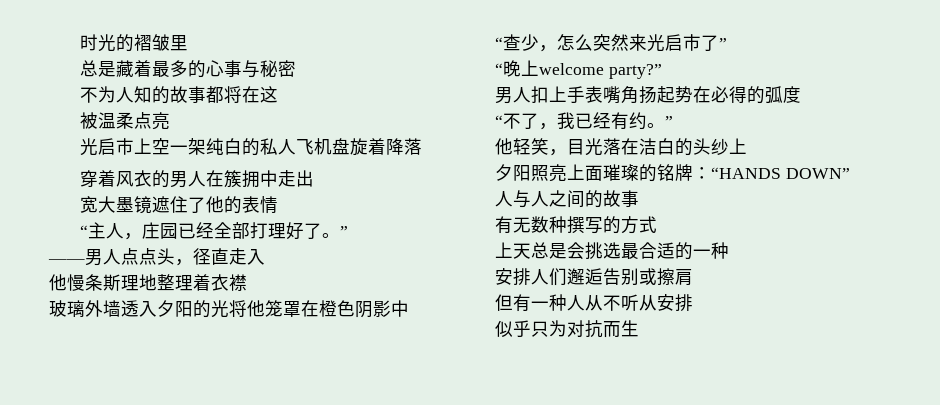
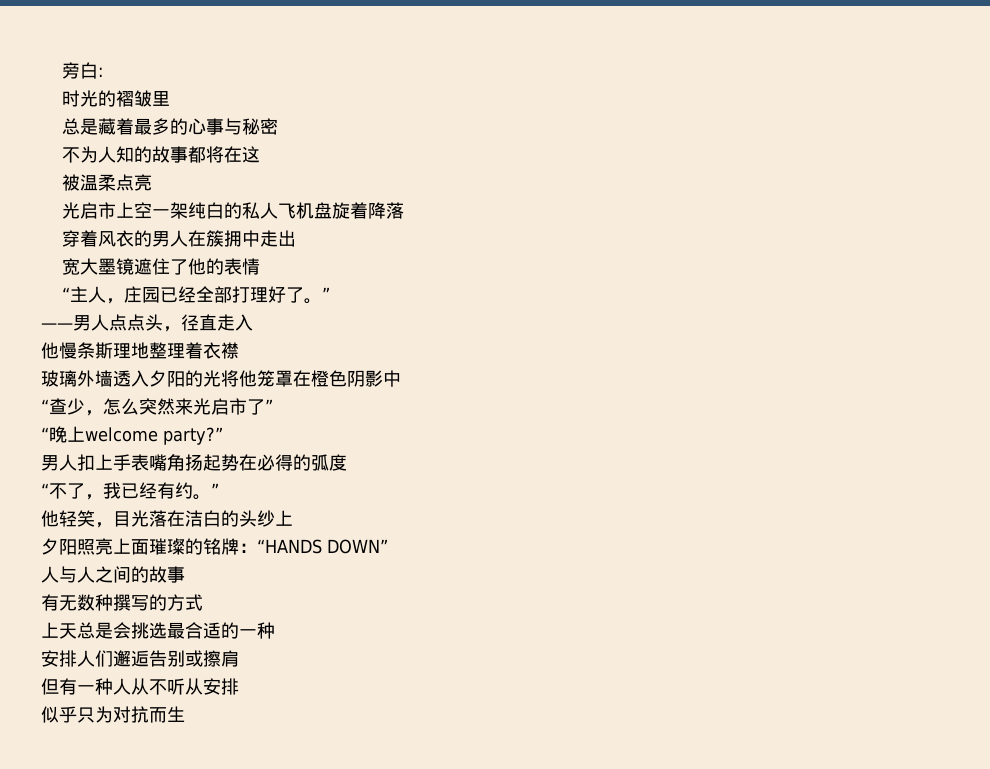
(79, 42) none -> [62,62,104,79] 旁白: //

